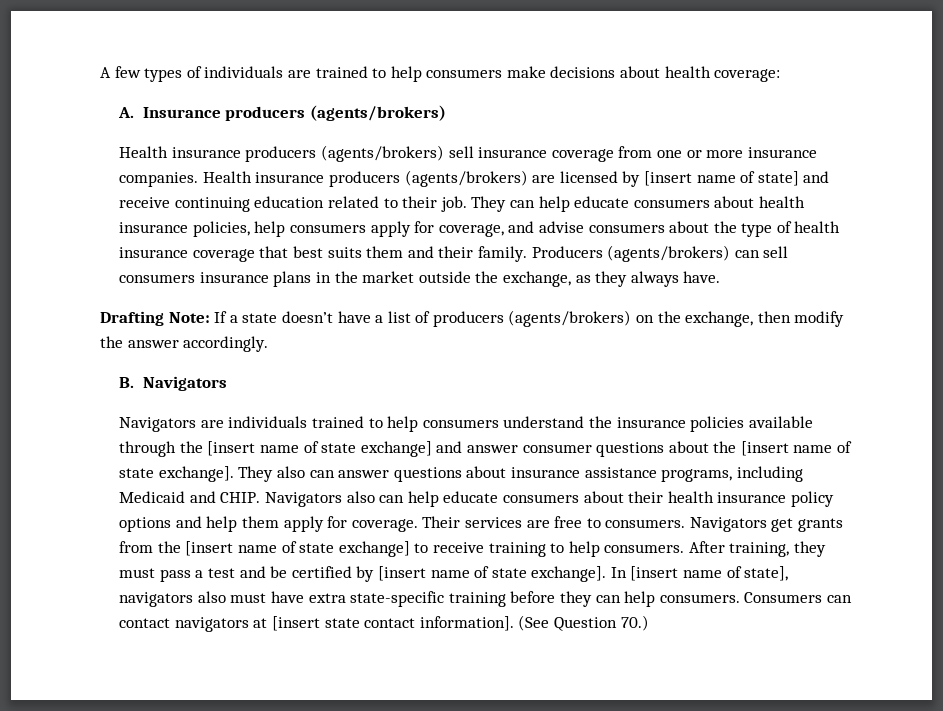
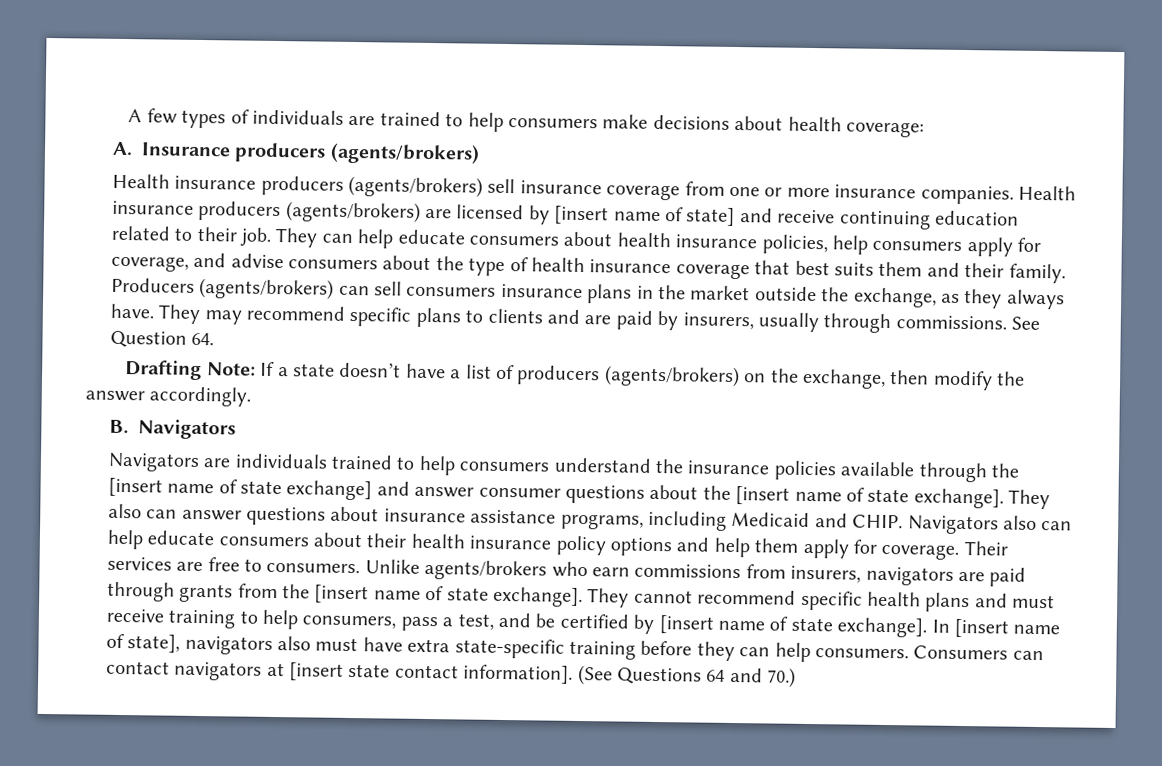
(721, 277) none -> [158,304,1041,334] [109,330,215,348] They may recommend specific plans to clients and are paid by insurers, usually through commissions. See Question 64.
[689,517,794,532] Navigators get -> [364,559,1027,587] [106,581,175,602] Unlike agents/brokers who earn commissions from insurers, navigators are paid through
[338,541,827,557] [119,568,156,578] exchange] to receive training to help consumers. After training, they must -> [493,586,1056,613] [105,608,397,630] exchange]. They cannot recommend specific health plans and must receive training to help consumers,
[207,568,235,578] test -> [457,613,494,630] test,
[553,617,617,631] Question -> [617,667,763,685] Questions 64 and

